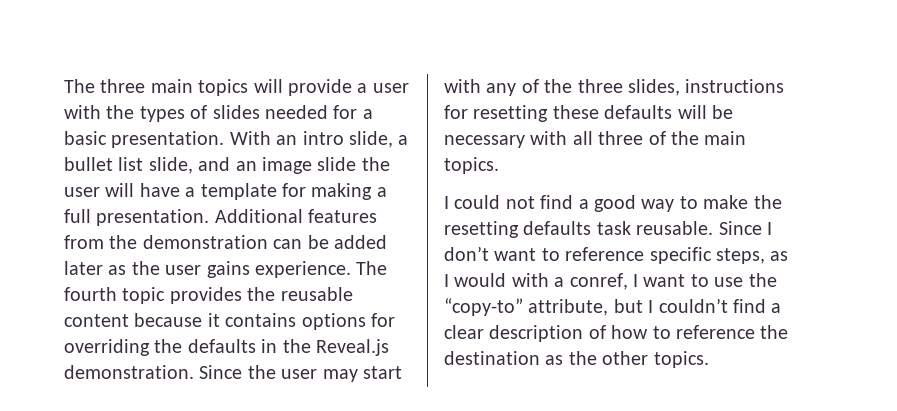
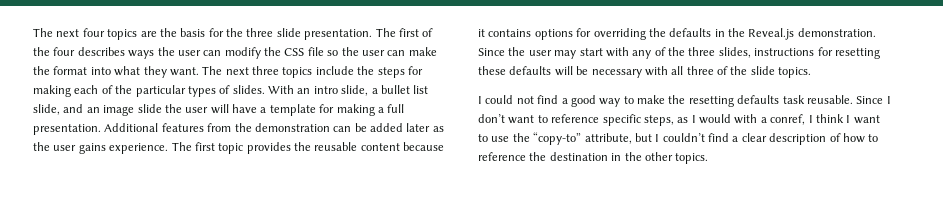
[64,79,409,96] [64,105,373,122] [64,131,225,148] The three main topics will provide a user with the types of slides needed for a basic presentation. -> [33,28,434,40] [33,47,437,59] [33,66,423,78] [33,85,265,97] The next four topics are the basis for the three slide presentation. The first of the four describes ways the user can modify the CSS file so the user can make the format into what they want. The next three topics include the steps for making each of the particular types of slides.
[64,287,117,301] fourth -> [194,142,215,151] first
[704,131,747,145] main -> [750,66,775,75] slide
(638, 280) none -> [815,114,851,123] think I
[545,355,564,365] as -> [611,153,622,161] in

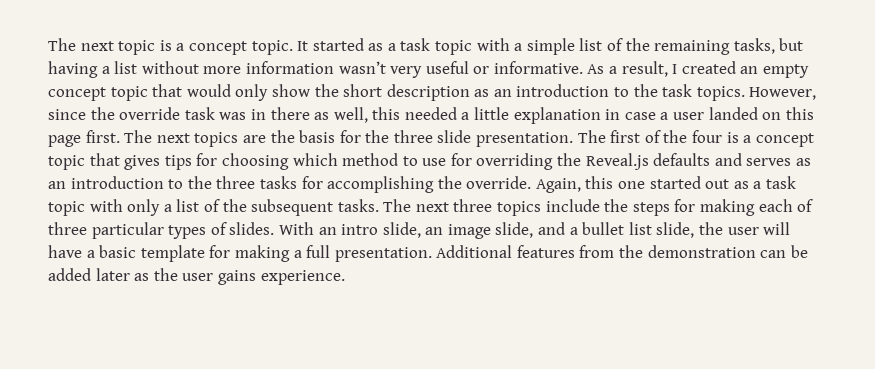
[33,28,105,37] The next four -> [48,38,804,55] [48,61,810,78] [48,84,817,101] [48,107,814,124] [48,130,190,147] The next topic is a concept topic. It started as a task topic with a simple list of the remaining tasks, but having a list without more information wasn’t very useful or informative. As a result, I created an empty concept topic that would only show the short description as an introduction to the task topics. However, since the override task was in there as well, this needed a little explanation in case a user landed on this page first. The next
[77,47,437,59] [33,66,199,78] describes ways the user can modify the CSS file so the user can make the format into what they want. -> [726,132,814,147] [48,153,812,170] [48,176,797,193] [48,199,379,216] is a concept topic that gives tips for choosing which method to use for overriding the Reveal.js defaults and serves as an introduction to the three tasks for accomplishing the override. Again, this one started out as a task topic with only a list of the subsequent tasks.
[115,85,133,94] the -> [48,222,87,235] three
[371,85,429,94] [33,104,162,116] a bullet list slide, and an image slide -> [425,222,695,239] an image slide, and a bullet list slide,
(267, 110) none -> [99,245,137,258] basic
[171,142,445,154] [478,28,876,40] [478,47,880,59] [478,66,812,78] [478,95,891,107] [478,114,880,126] [478,132,879,145] [478,152,709,164] The first topic provides the reusable content because it contains options for overriding the defaults in the Reveal.js demonstration. Since the user may start with any of the three slides, instructions for resetting these defaults will be necessary with all three of the slide topics. // I could not find a good way to make the resetting defaults task reusable. Since I don’t want to reference specific steps, as I would with a conref, I think I want to use the “copy-to” attribute, but I couldn’t find a clear description of how to reference the destination in the other topics. -> (345, 277) none

